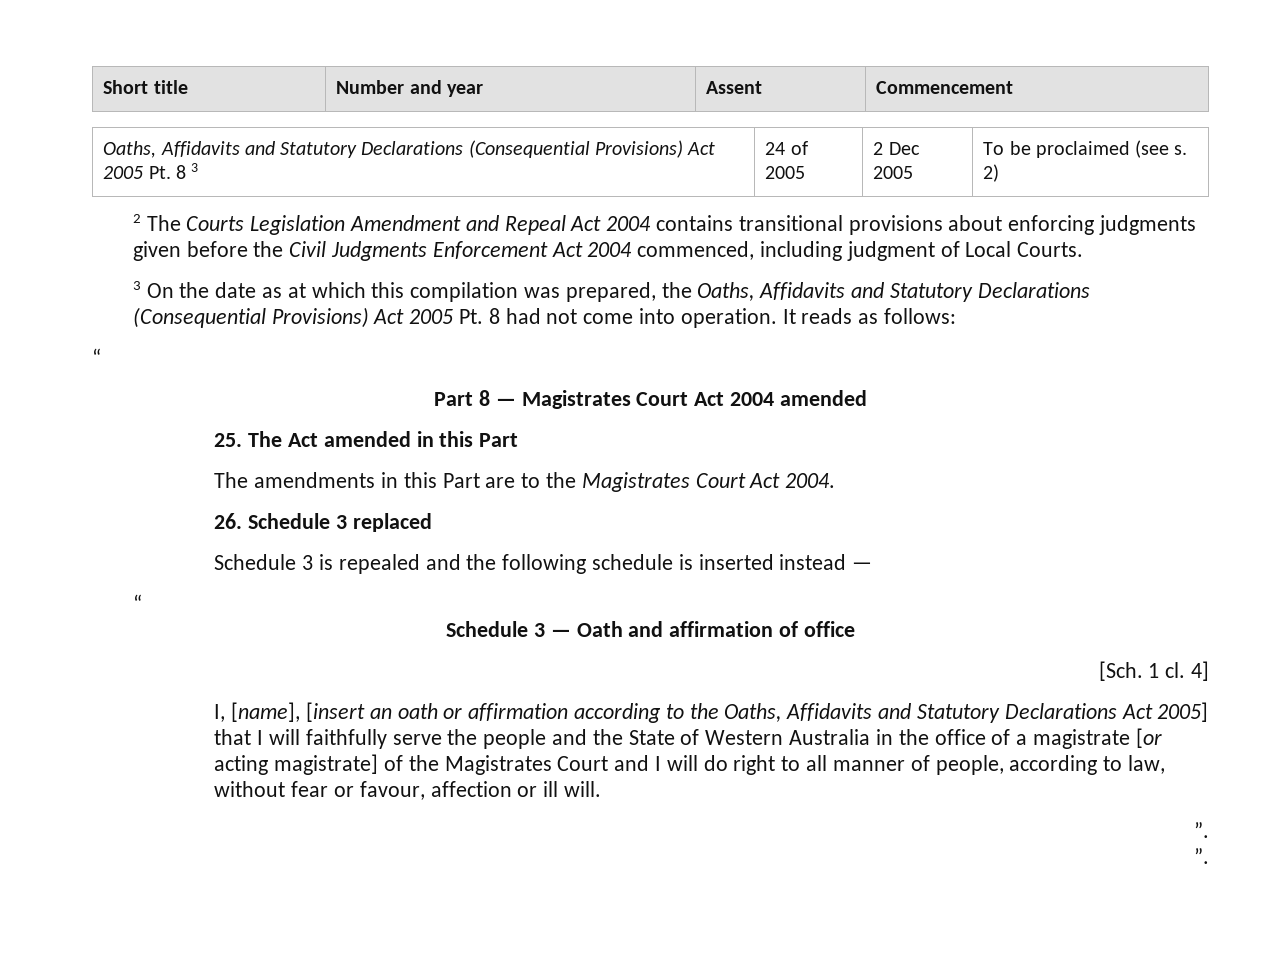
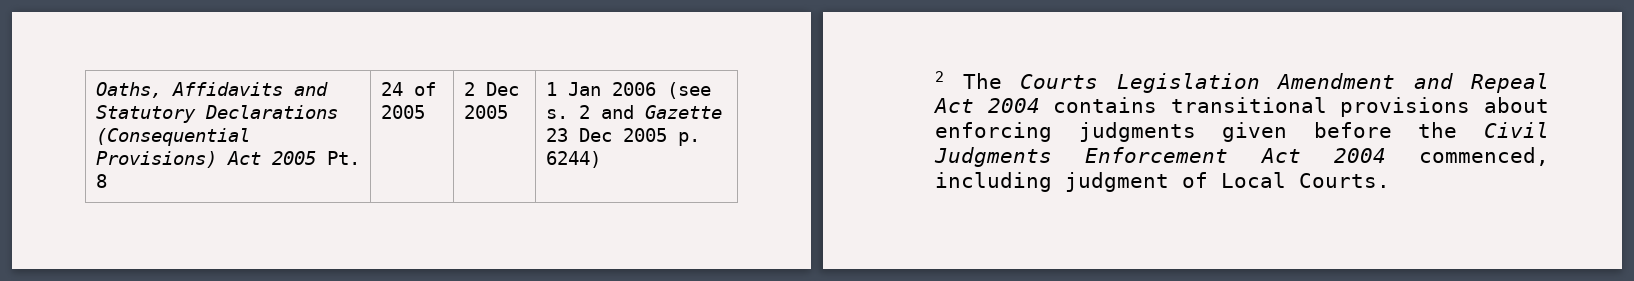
[103,80,188,94] [336,80,483,97] [706,81,763,94] [876,81,1014,94] Short title | Number and year | Assent | Commencement // -> (95, 90) none
[191,163,199,172] 3 -> (107, 181) none
[983,140,1188,158] [983,164,1000,182] To be proclaimed (see s. 2) -> [545,82,711,99] [545,105,722,119] [545,128,700,146] [545,151,601,168] 1 Jan 2006 (see s. 2 and Gazette 23 Dec 2005 p. 6244)
[132,281,1090,302] [132,307,957,328] [92,348,101,365] [434,390,867,409] [214,431,519,447] [214,472,836,492] [214,513,432,532] [214,554,873,574] [132,594,142,611] [446,621,855,637] [1098,661,1210,681] [214,702,1209,723] [214,728,1162,749] [214,754,1165,775] [214,781,602,800] [1194,822,1209,838] [1194,848,1209,864] // 3 On the date as at which this compilation was prepared, the Oaths, Affidavits and Statutory Declarations (Consequential Provisions) Act 2005 Pt. 8 had not come into operation. It reads as follows: // “ // Part 8 — Magistrates Court Act 2004 amended // 25. The Act amended in this Part // The amendments in this Part are to the Magistrates Court Act 2004. // 26. Schedule 3 replaced // Schedule 3 is repealed and the following schedule is inserted instead — // “ // Schedule 3 — Oath and affirmation of office // [Sch. 1 cl. 4] // I, [name], [insert an oath or affirmation according to the Oaths, Affidavits and Statutory Declarations Act 2005] that I will faithfully serve the people and the State of Western Australia in the office of a magistrate [or acting magistrate] of the Magistrates Court and I will do right to all manner of people, according to law, without fear or favour, affection or ill will. // ”. // ”. -> (1391, 180) none

